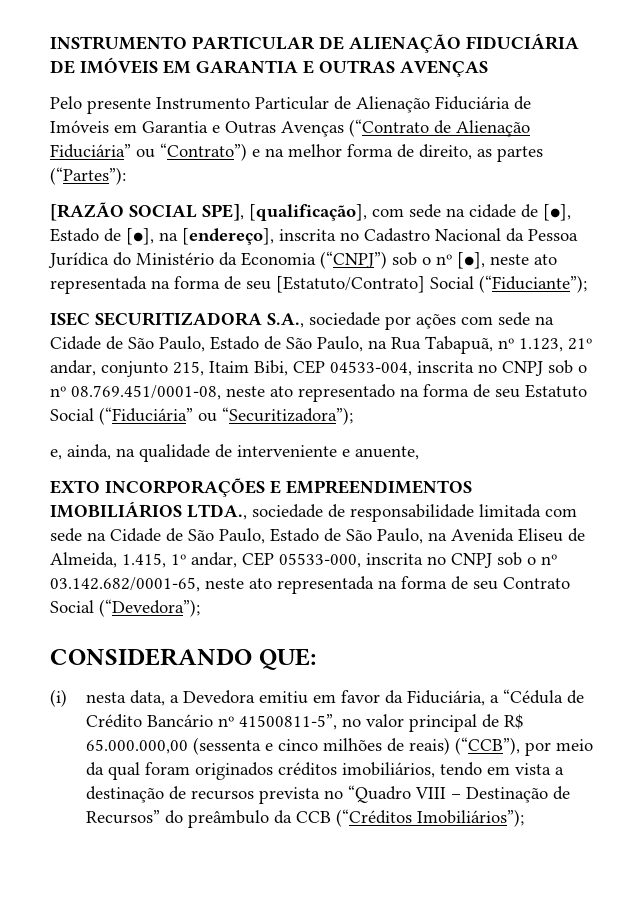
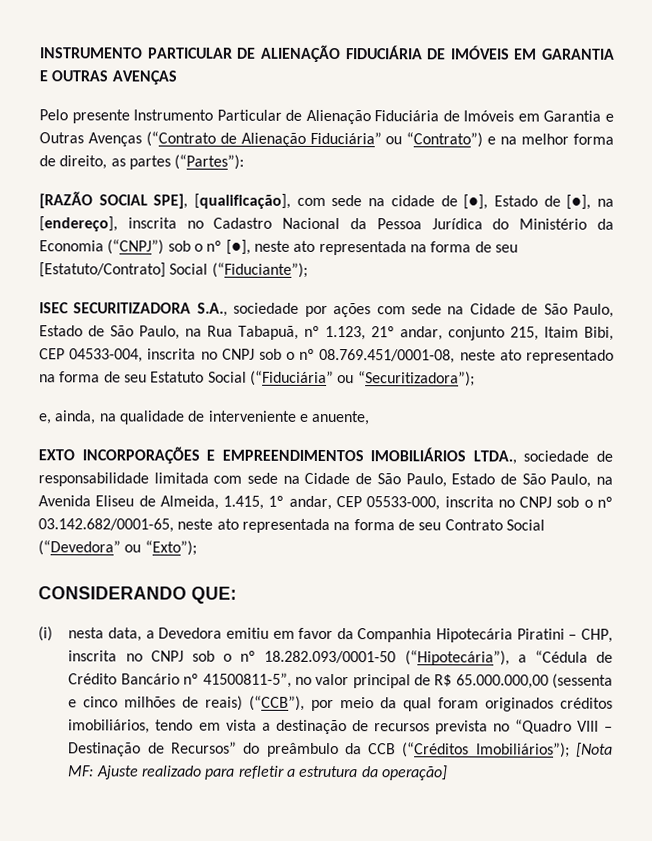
[99,599,200,617] (“Devedora”); -> [38,540,197,556] (“Devedora” ou “Exto”);
[406,690,485,706] Fiduciária, -> [357,628,613,643] [68,650,510,666] Companhia Hipotecária Piratini – CHP, inscrita no CNPJ sob o nº 18.282.093/0001-50 (“Hipotecária”),
(524, 818) none -> [575,742,613,758] [68,765,448,781] [Nota MF: Ajuste realizado para refletir a estrutura da operação]

